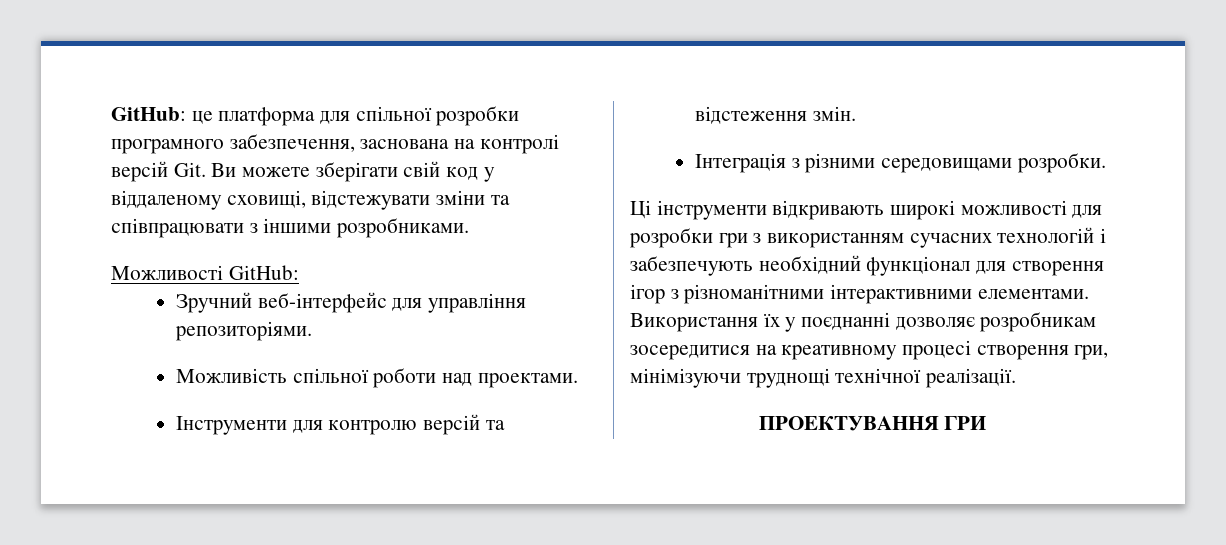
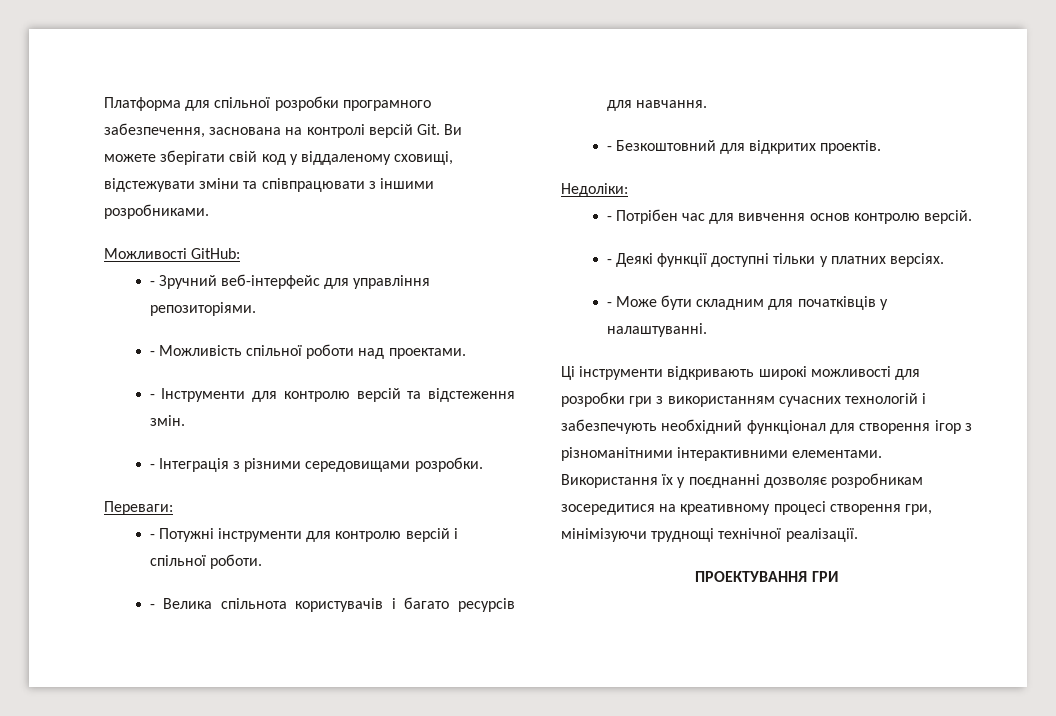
[111,107,316,126] GitHub: це платформа -> [104,97,181,111] Платформа
(299, 272) none -> [149,281,155,286] -
(313, 331) none -> [149,351,155,356] -
(578, 380) none -> [149,394,155,399] -
(856, 113) none -> [149,464,155,469] -
(1106, 163) none -> [104,501,173,515] [149,528,458,542] [149,554,262,569] [149,597,515,612] [606,100,707,111] [606,140,882,154] [561,183,628,197] [606,209,972,224] [606,253,944,267] [606,295,888,310] [606,323,707,337] // Переваги: // - Потужні інструменти для контролю версій і спільної роботи. // - Велика спільнота користувачів і багато ресурсів для навчання. // - Безкоштовний для відкритих проектів. // Недоліки: // - Потрібен час для вивчення основ контролю версій. // - Деякі функції доступні тільки у платних версіях. // - Може бути складним для початківців у налаштуванні.

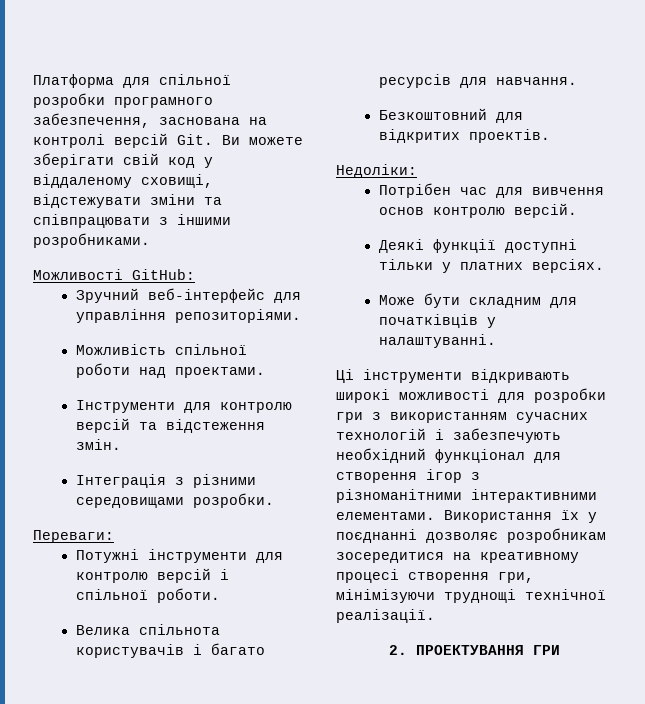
[149,281,155,286] - -> (195, 274) none
[149,351,155,356] - -> (301, 316) none
[149,394,155,399] - -> (265, 372) none
[149,464,155,469] - -> (121, 444) none
[149,534,155,539] - -> (114, 536) none
[149,604,155,609] - -> (220, 595) none
[606,146,612,151] - -> (577, 81) none
[606,216,612,221] - -> (417, 171) none
[606,259,612,264] - -> (577, 210) none
[606,302,612,307] - -> (604, 266) none
(858, 535) none -> [388,645,407,655] 2.

